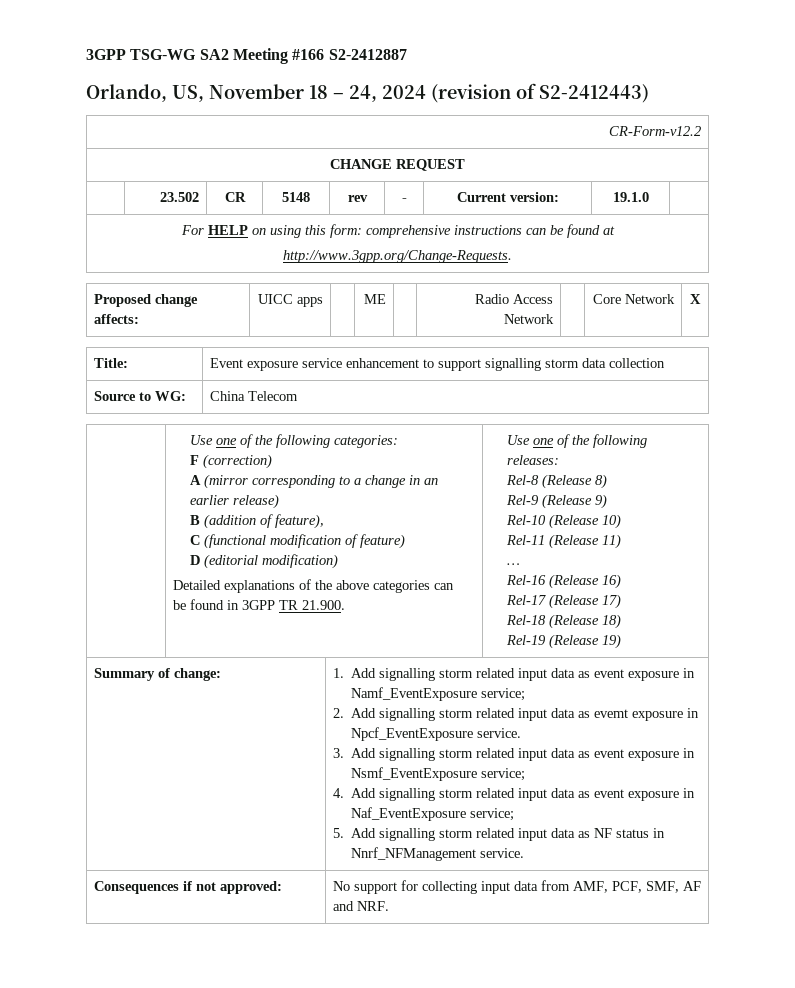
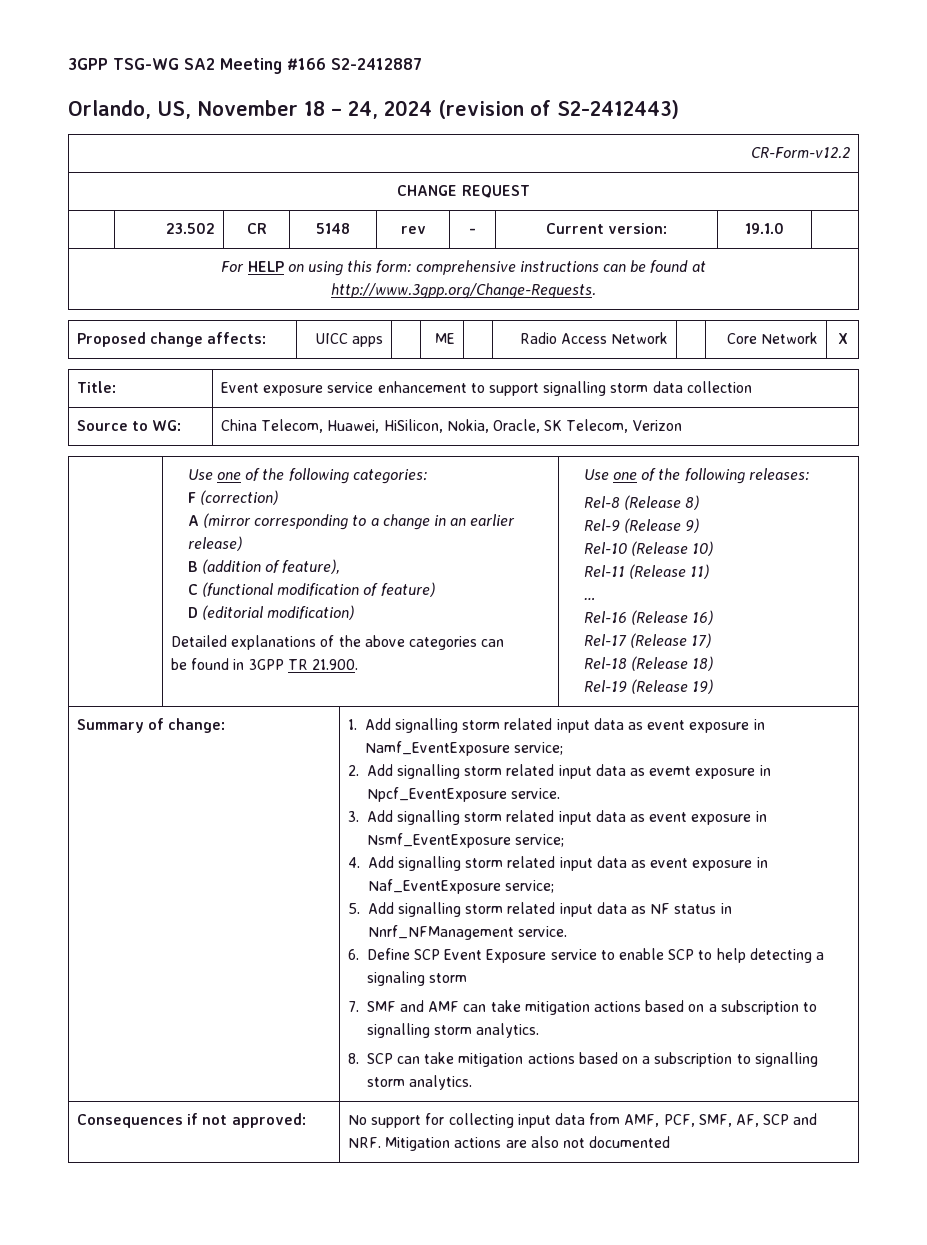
[247,391,298,401] Telecom -> [261,419,682,433] Telecom, Huawei, HiSilicon, Nokia, Oracle, SK Telecom, Verizon
(525, 853) none -> [348,948,824,963] [366,971,468,986] [348,1000,817,1015] [366,1023,540,1038] [348,1052,818,1067] [366,1075,473,1090] // 6. Define SCP Event Exposure service to enable SCP to help detecting a signaling storm // 7. SMF and AMF can take mitigation actions based on a subscription to signalling storm analytics. // 8. SCP can take mitigation actions based on a subscription to signalling storm analytics.
[682,881,701,891] [332,901,389,911] AF and NRF. -> [735,1113,818,1127] [348,1136,671,1151] AF, SCP and NRF. Mitigation actions are also not documented

